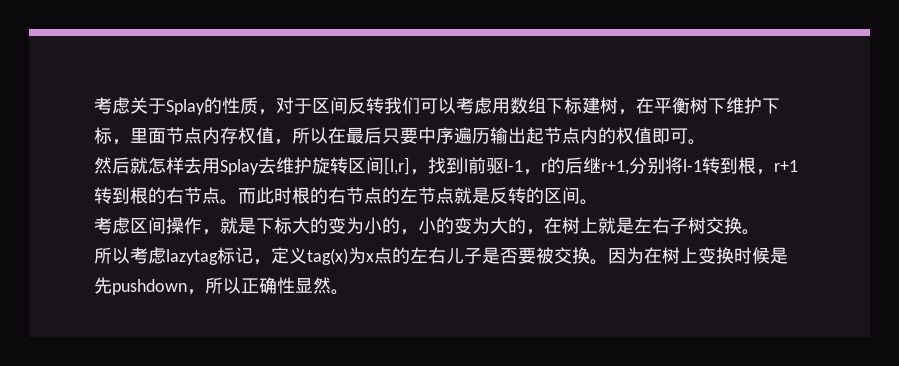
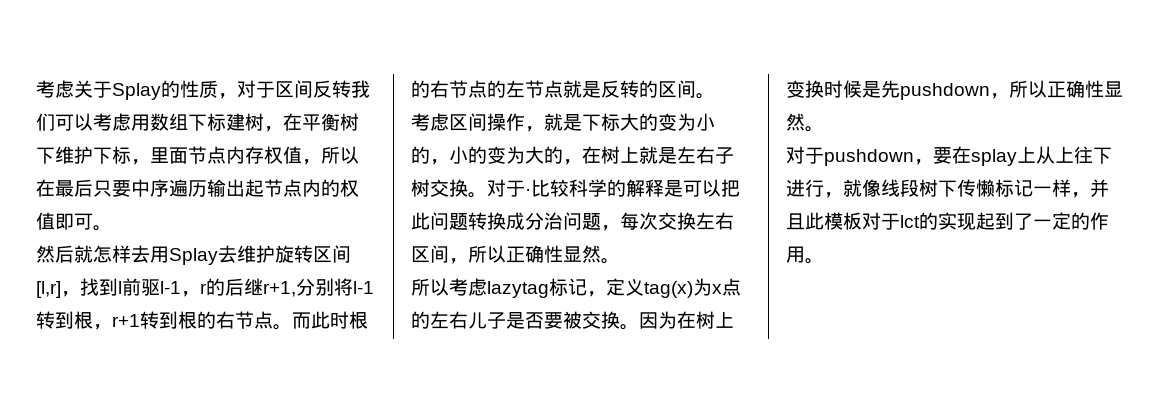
(760, 232) none -> [487,179,740,197] [411,212,734,231] [411,245,620,264] 对于·比较科学的解释是可以把此问题转换成分治问题，每次交换左右区间，所以正确性显然。
(349, 292) none -> [786,146,1112,166] [786,179,1109,198] [786,212,1109,230] [786,246,824,264] // 对于pushdown，要在splay上从上往下进行，就像线段树下传懒标记一样，并且此模板对于lct的实现起到了一定的作用。

